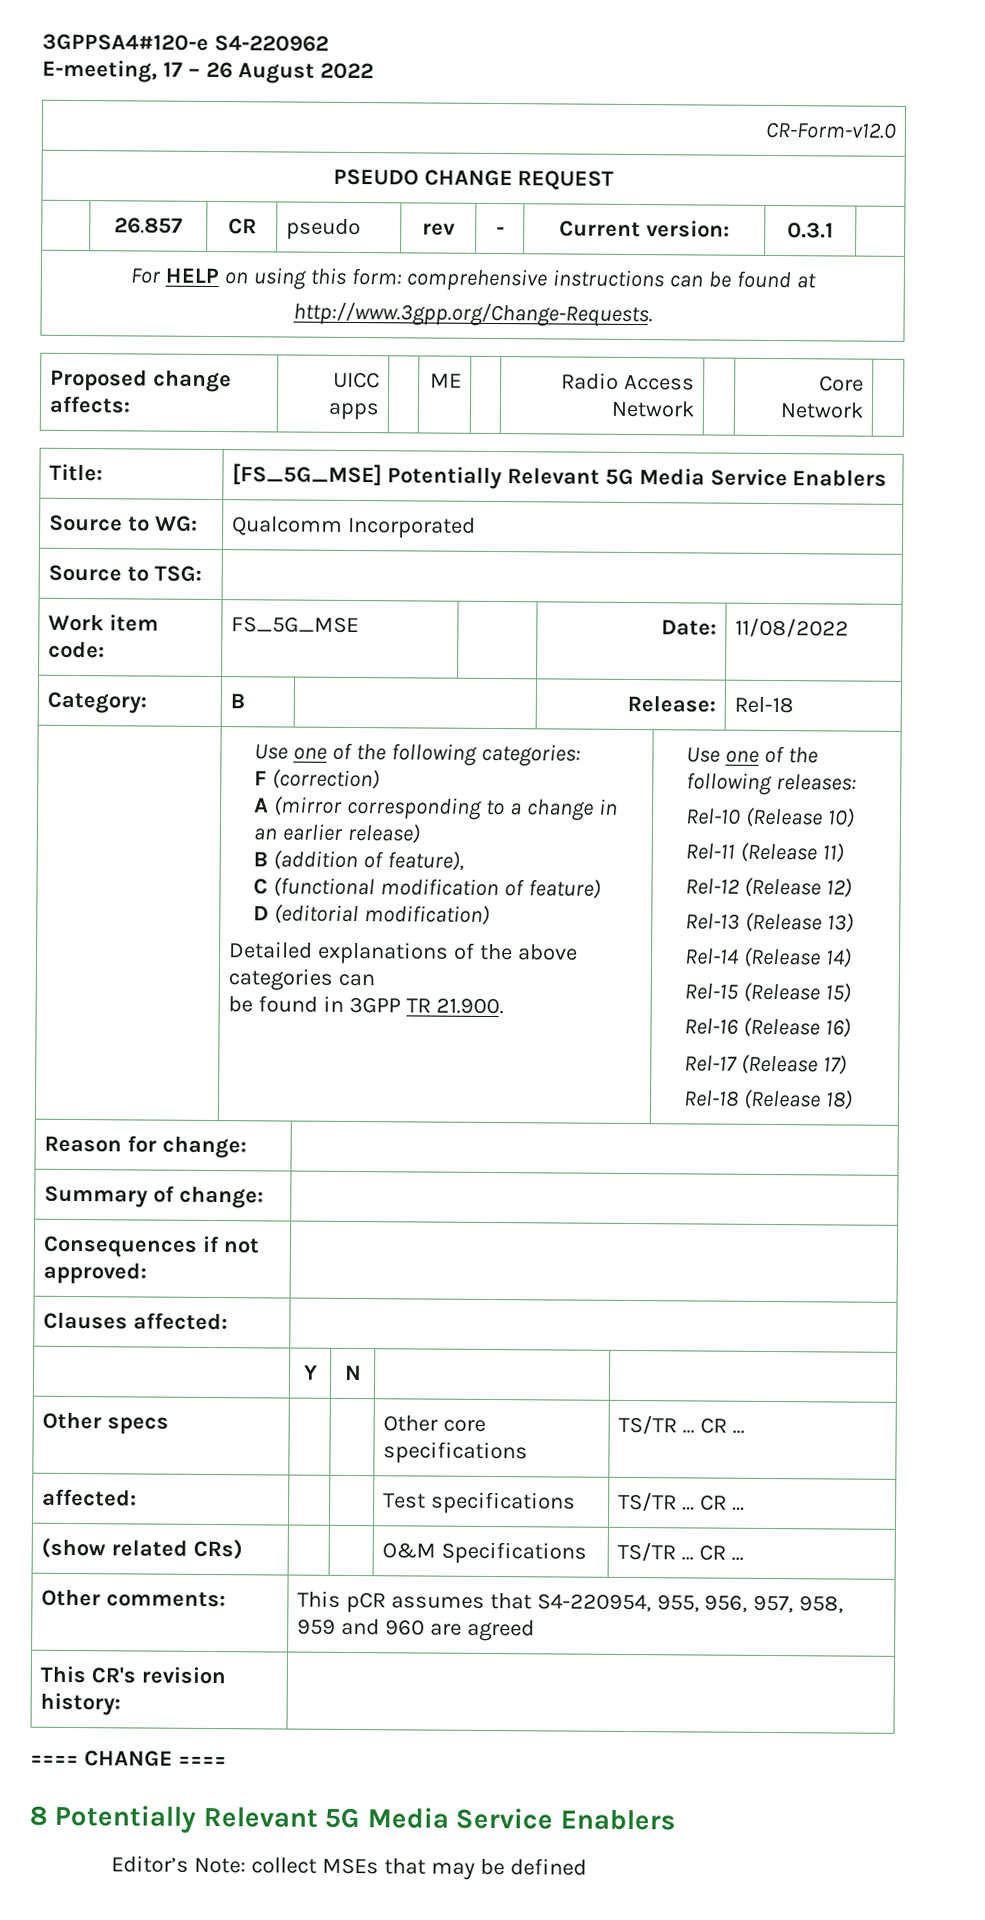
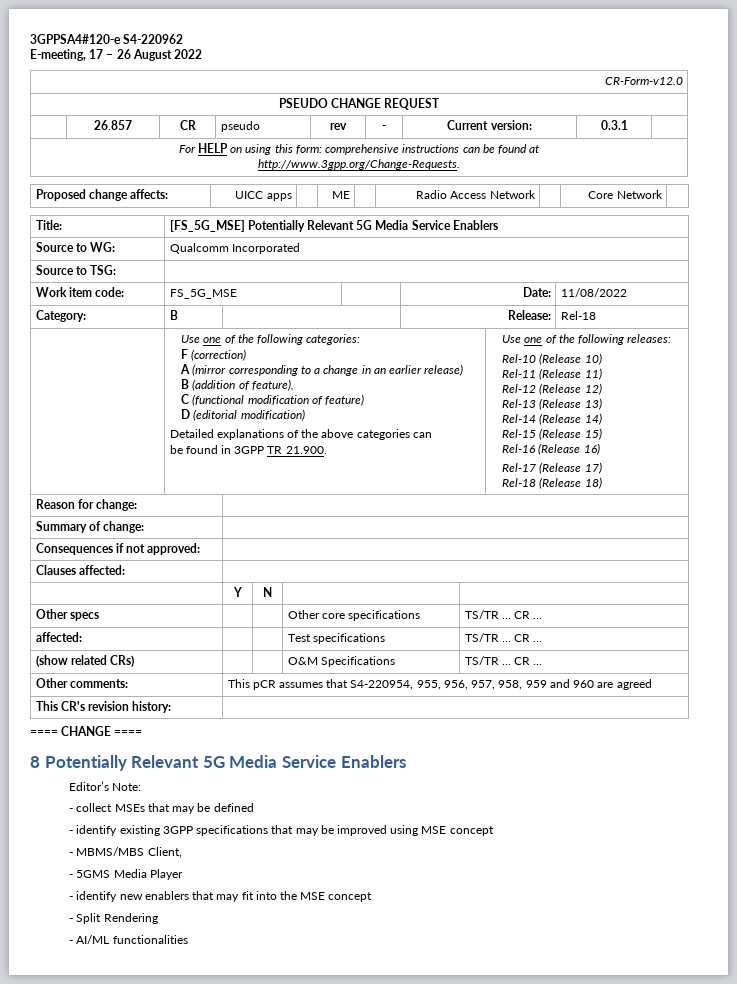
(247, 1865) none -> [69,808,74,812] // -
(587, 1867) none -> [69,825,494,836] [69,847,182,858] [69,869,183,880] [69,891,373,902] [69,913,158,924] [69,935,188,944] // - identify existing 3GPP specifications that may be improved using MSE concept // - MBMS/MBS Client, // - 5GMS Media Player // - identify new enablers that may fit into the MSE concept // - Split Rendering // - AI/ML functionalities

